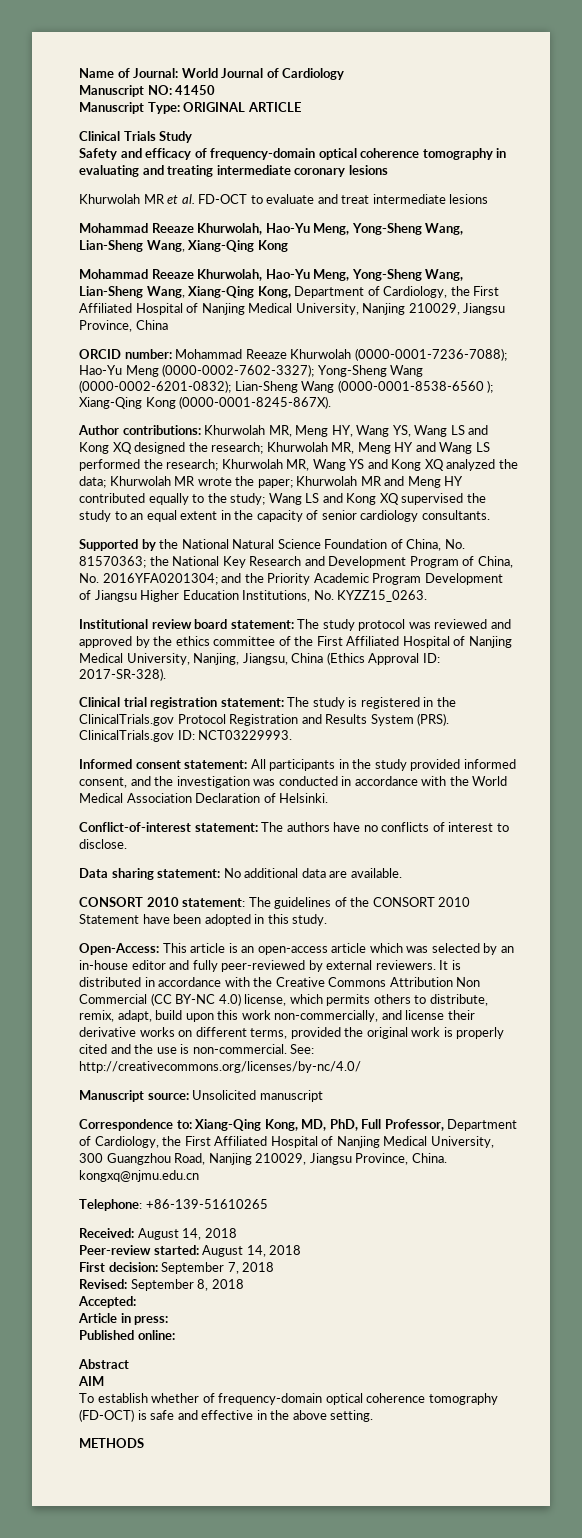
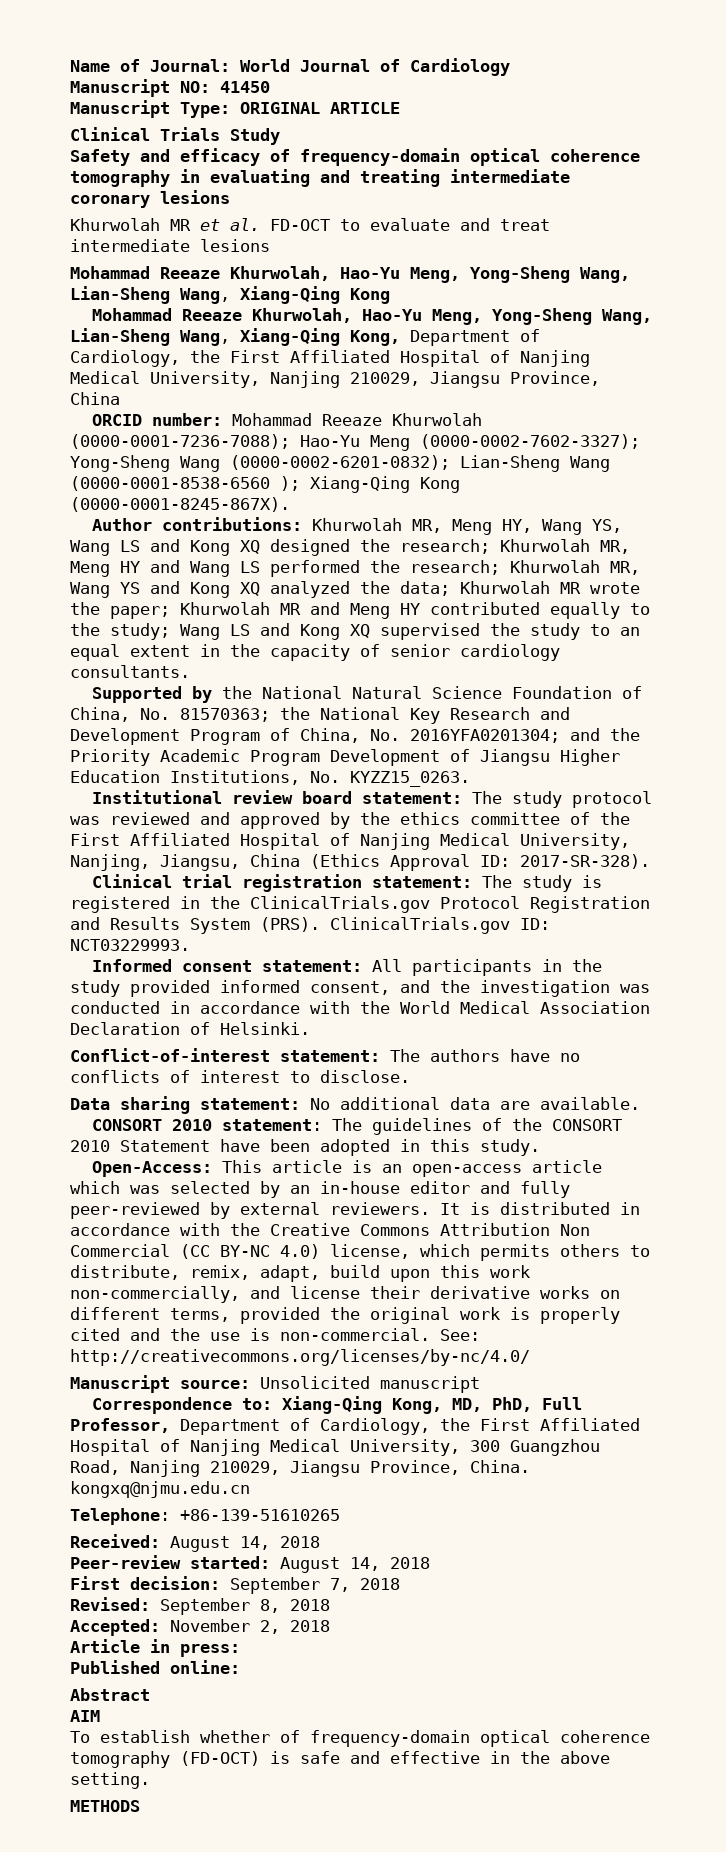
(136, 1302) none -> [170,1619,330,1634] November 2, 2018

